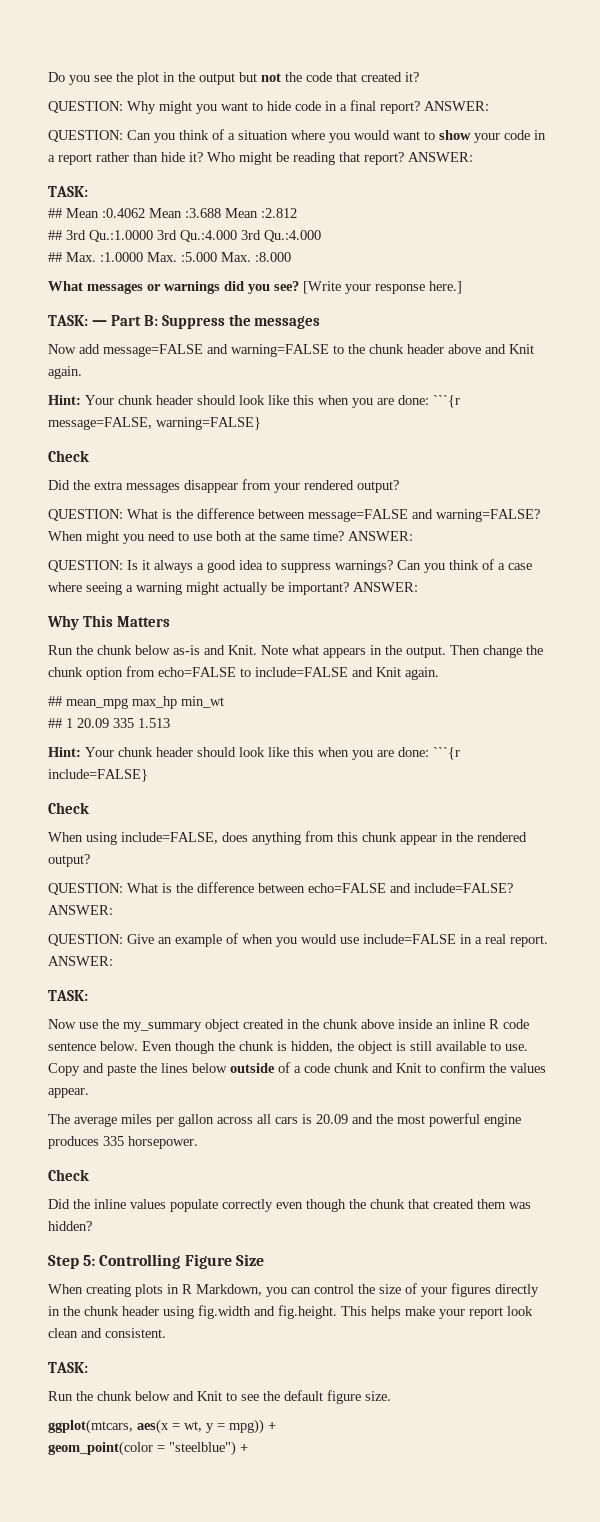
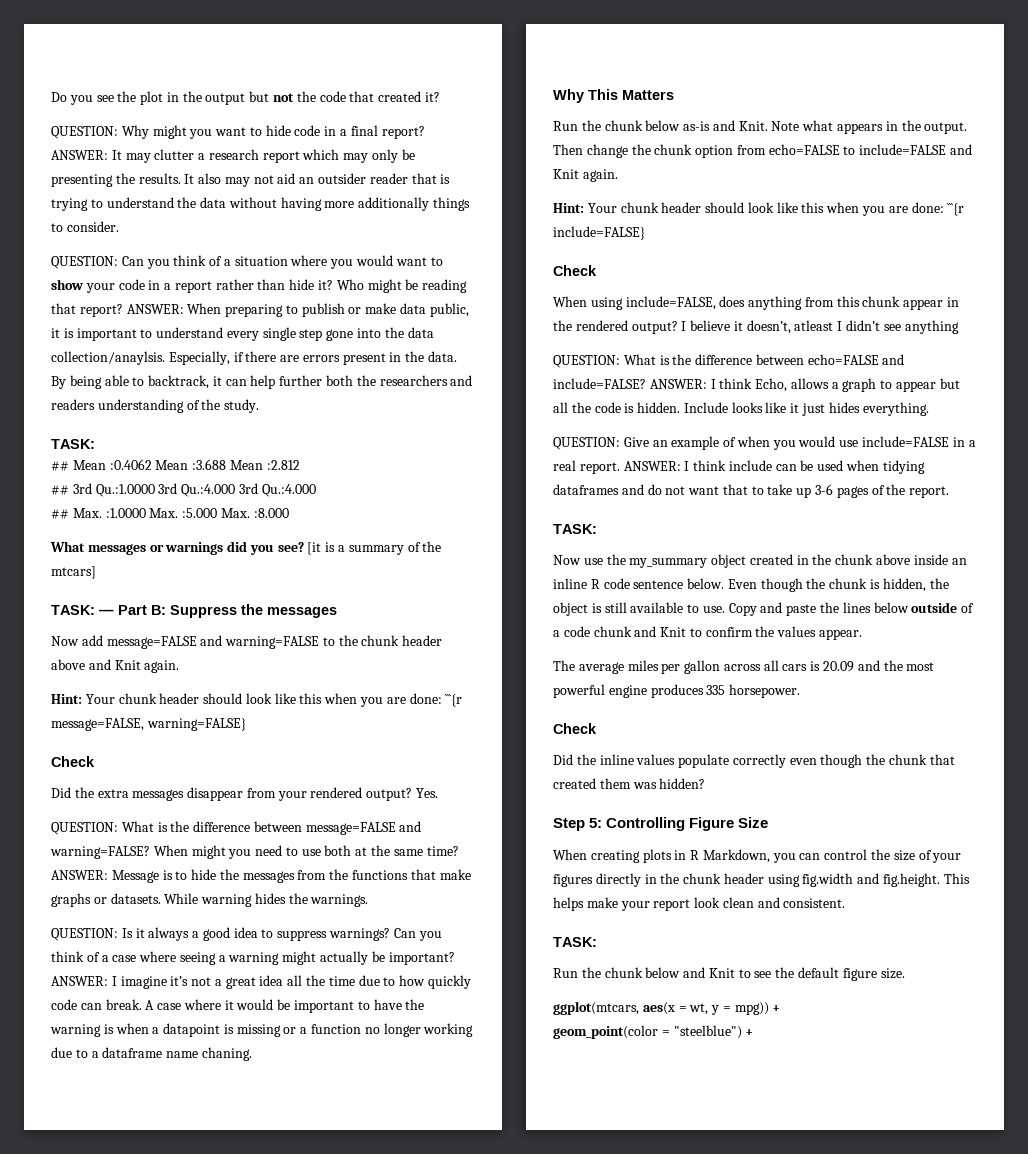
(489, 106) none -> [111,149,415,163] [51,173,451,187] [51,197,471,211] [51,221,119,232] It may clutter a research report which may only be presenting the results. It also may not aid an outsider reader that is trying to understand the data without having more additionally things to consider.
(473, 157) none -> [187,303,469,317] [51,327,434,341] [51,351,458,365] [51,375,473,389] [51,399,260,413] When preparing to publish or make data public, it is important to understand every single step gone into the data collection/anaylsis. Especially, if there are errors present in the data. By being able to backtrack, it can help further both the researchers and readers understanding of the study.
[303,281,462,294] [Write your response here.] -> [307,541,442,555] [51,566,96,579] [it is a summary of the mtcars]
(399, 486) none -> [416,788,439,798] Yes.
(413, 536) none -> [111,869,471,883] [51,893,369,907] Message is to hide the messages from the functions that make graphs or datasets. While warning hides the warnings.
(418, 587) none -> [111,975,471,989] [51,999,425,1013] [50,1023,474,1037] [51,1047,252,1061] I imagine it’s not a great idea all the time due to how quickly code can break. A case where it would be important to have the warning is when a datapoint is missing or a function no longer working due to a dataframe name chaning.
[48,696,224,709] [48,718,170,728] // ## mean_mpg max_hp min_wt // ## 1 20.09 335 1.513 -> (618, 175) none
(90, 860) none -> [681,320,959,334] I believe it doesn’t, atleast I didn’t see anything
(113, 910) none -> [710,378,960,392] [553,402,929,416] I think Echo, allows a graph to appear but all the code is hidden. Include looks like it just hides everything.
(113, 961) none -> [684,460,925,474] [553,484,950,498] I think include can be used when tidying dataframes and do not want that to take up 3-6 pages of the report.

